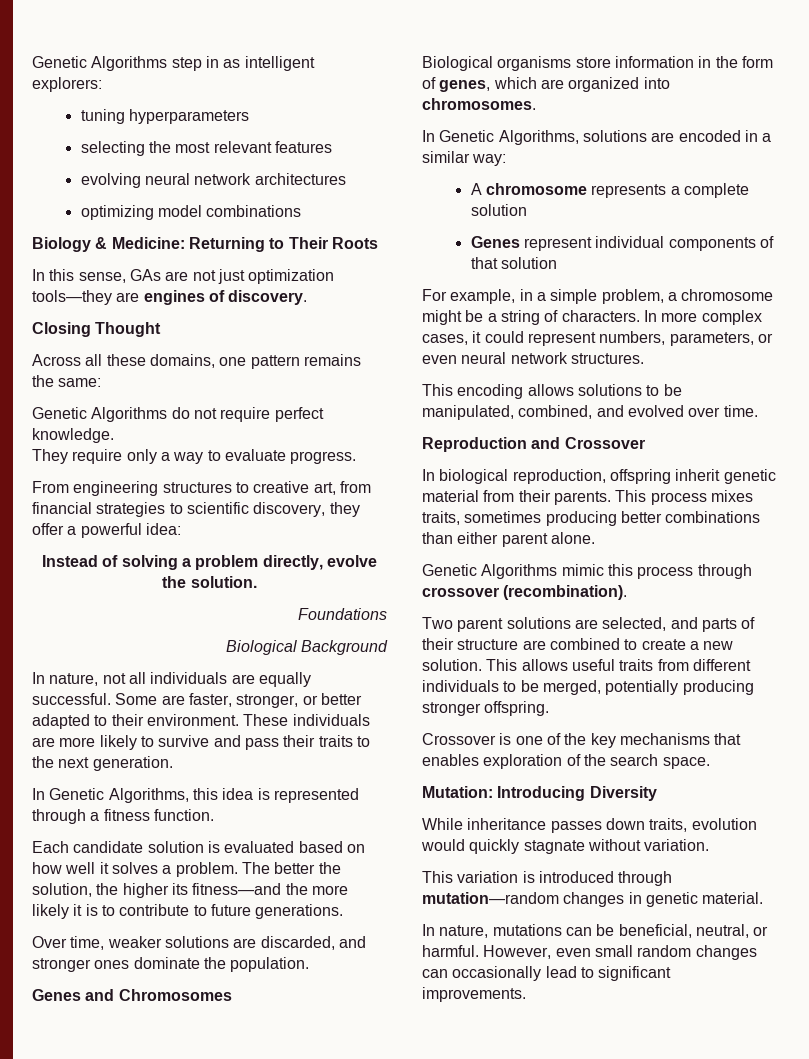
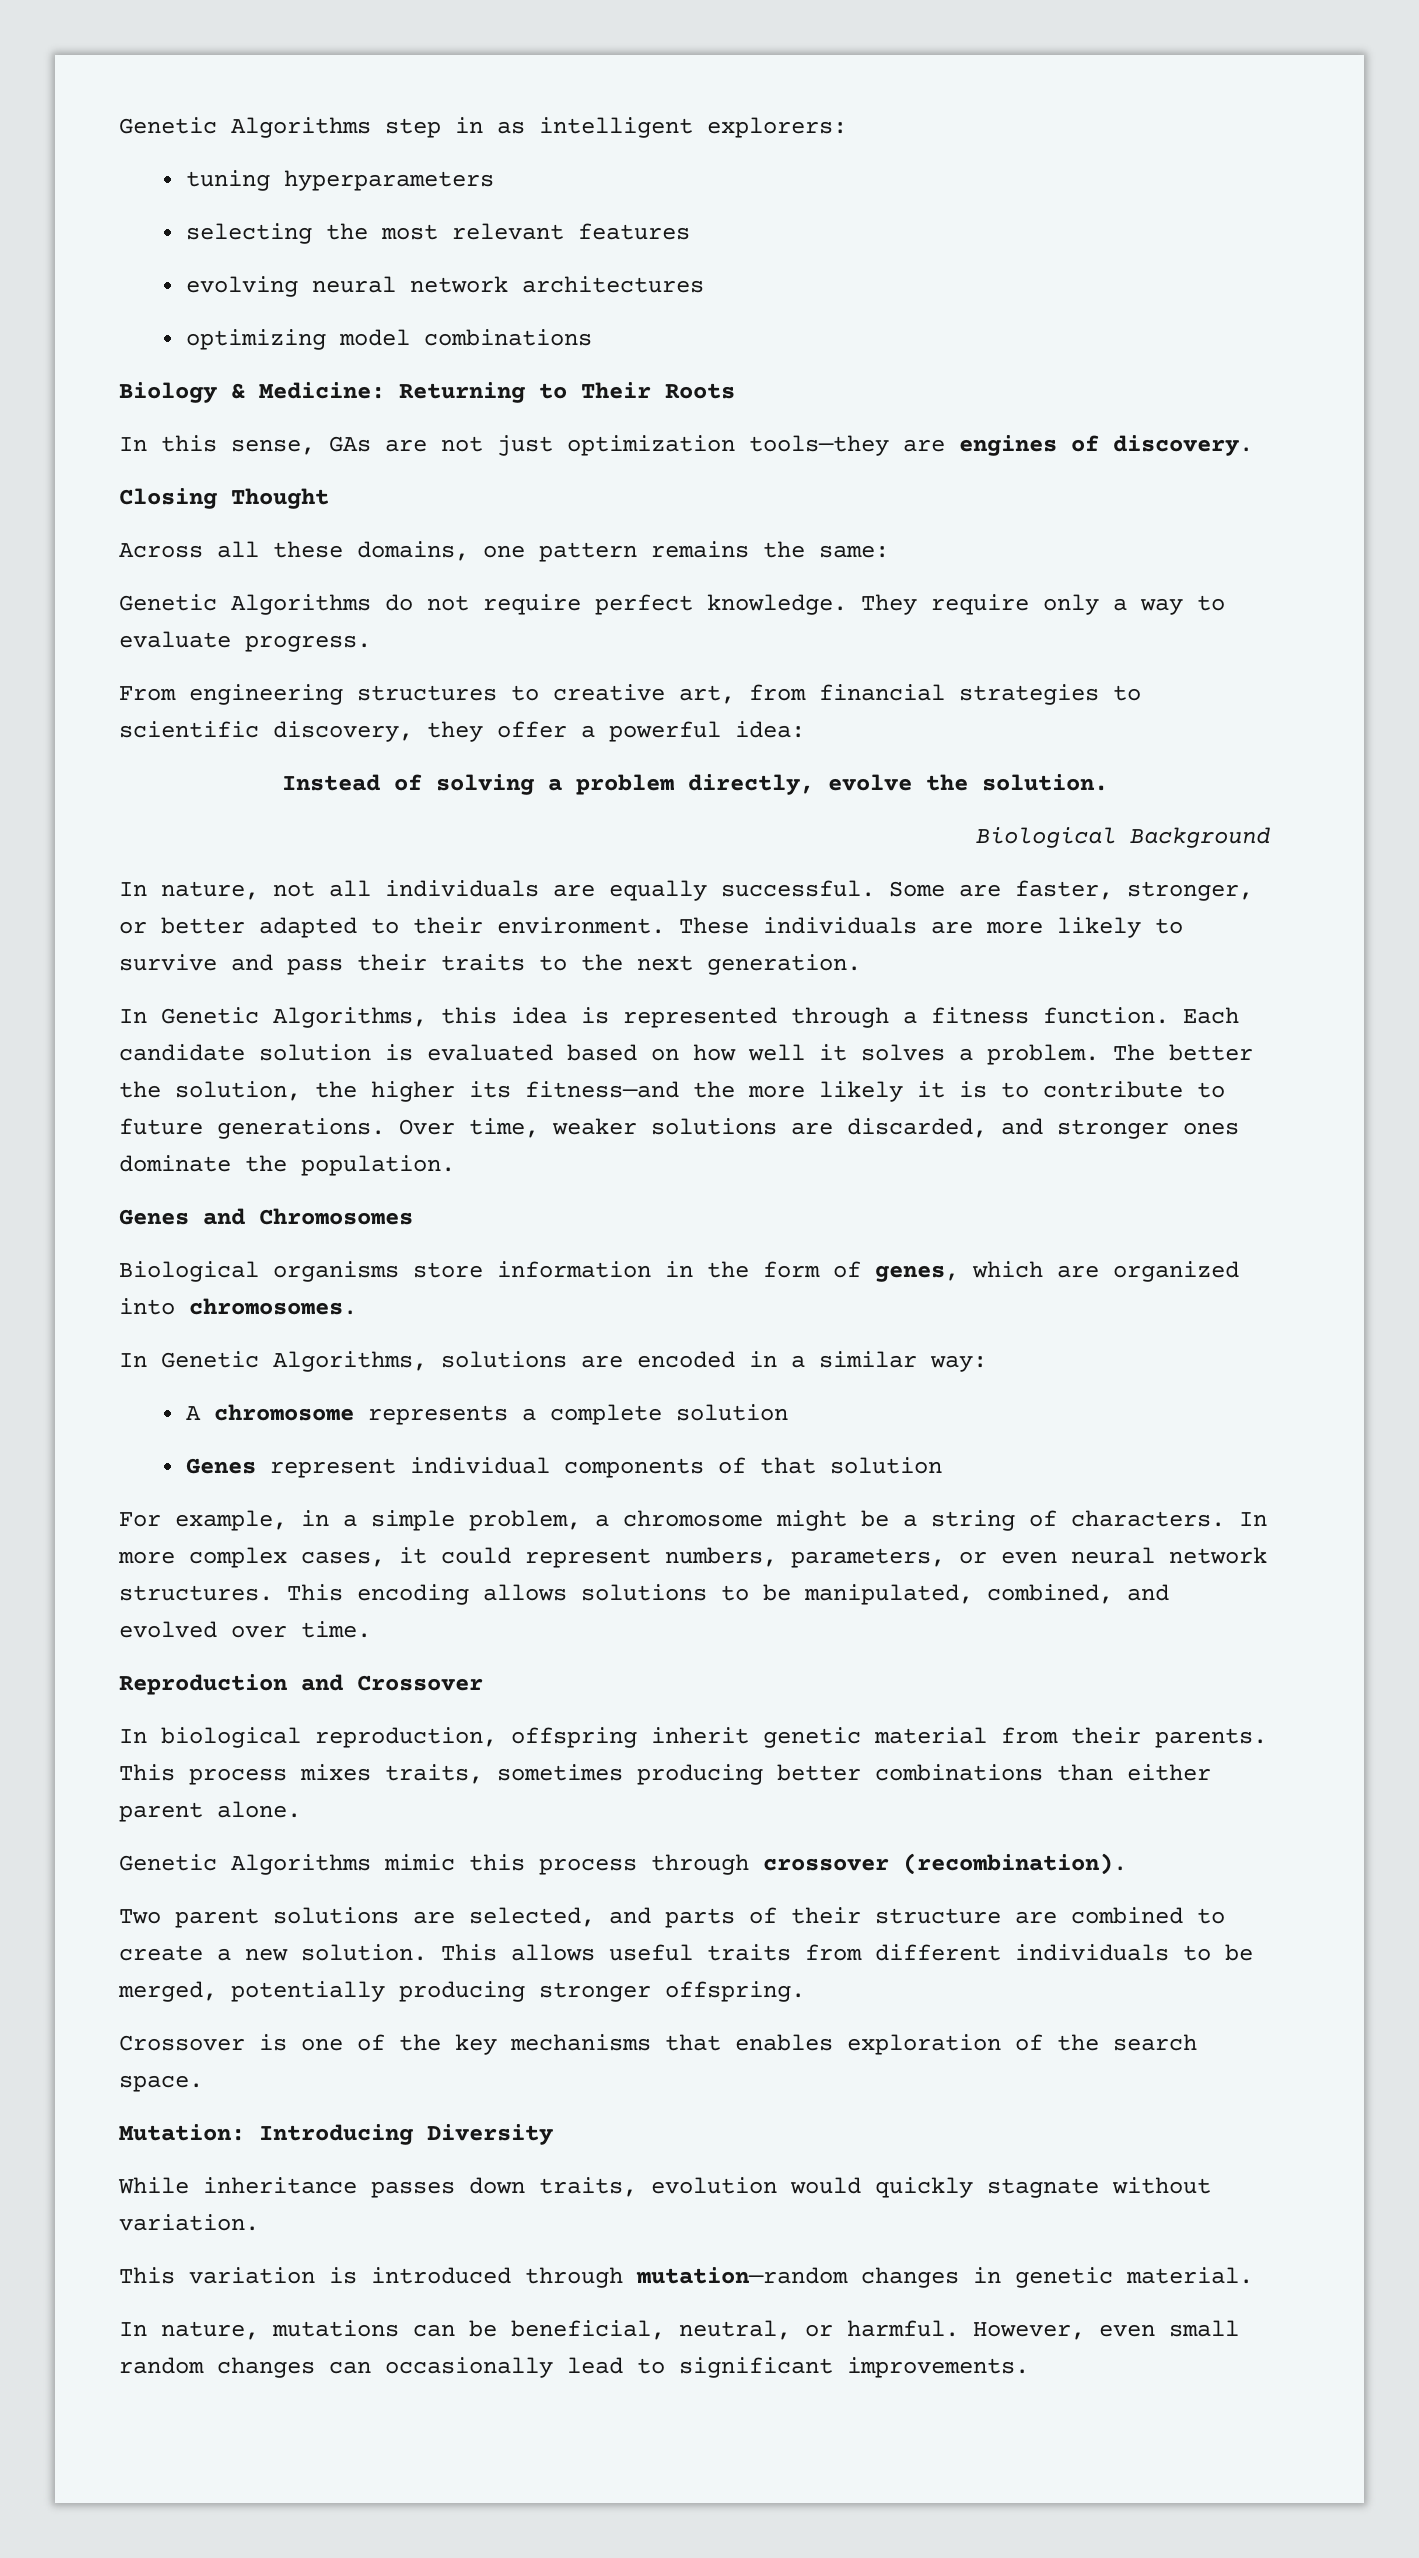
(114, 435) // -> (847, 604) none
[298,608,387,620] // Foundations -> (1108, 782) none
(214, 815) // -> (1169, 1015) none
(344, 911) // -> (385, 1128) none
(644, 358) // -> (273, 1593) none

